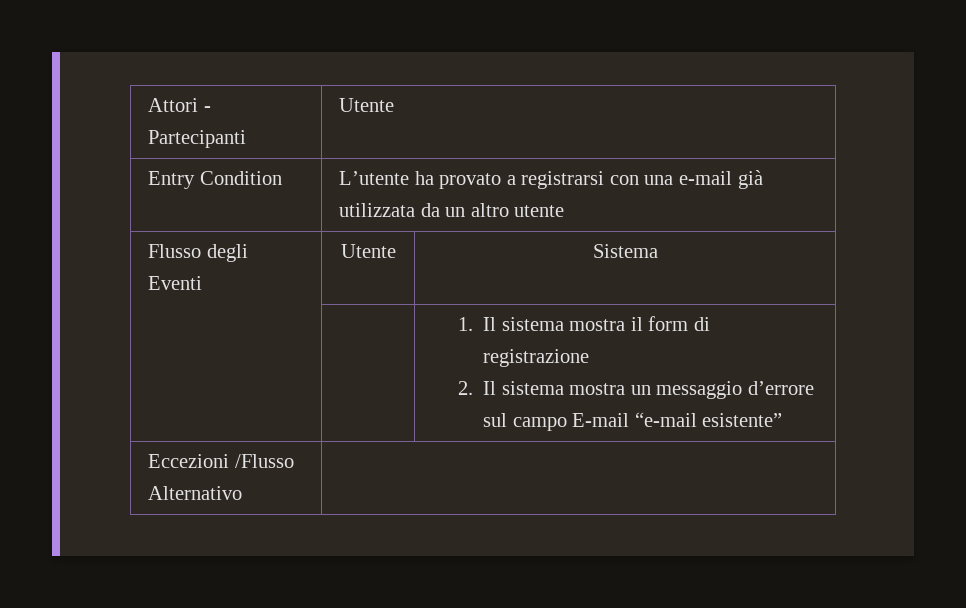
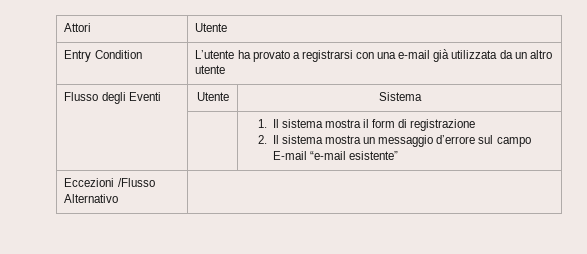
[203,106,211,112] [148,130,247,148] - Partecipanti -> (92, 27) none

